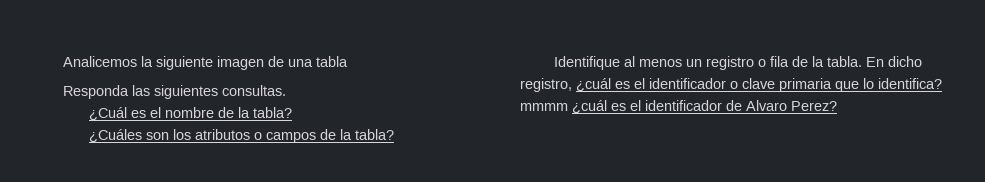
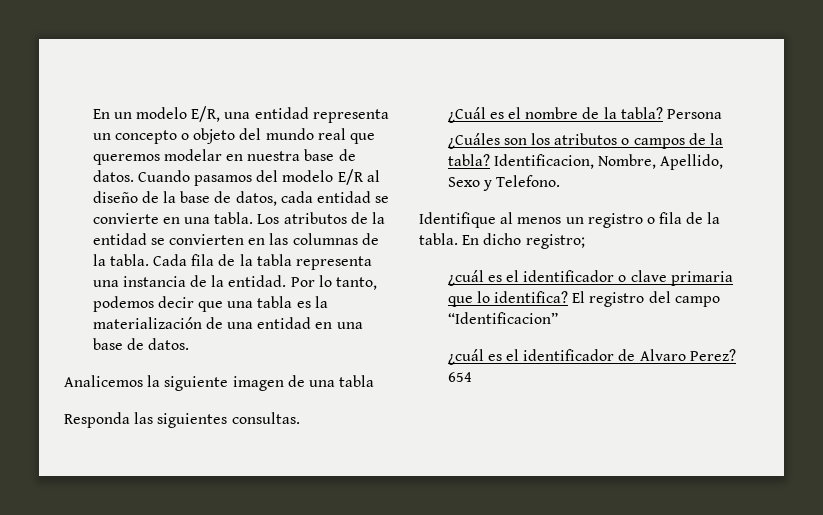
(63, 61) none -> [92,106,389,123] [92,128,376,144] [92,149,356,165] [92,169,380,186] [92,191,390,206] [92,212,386,224] [92,233,379,245] [92,254,373,270] [92,275,378,290] [92,296,328,312] [92,317,363,329] [92,338,190,350] En un modelo E/R, una entidad representa un concepto o objeto del mundo real que queremos modelar en nuestra base de datos. Cuando pasamos del modelo E/R al diseño de la base de datos, cada entidad se convierte en una tabla. Los atributos de la entidad se convierten en las columnas de la tabla. Cada fila de la tabla representa una instancia de la entidad. Por lo tanto, podemos decir que una tabla es la materialización de una entidad en una base de datos. //
(293, 112) none -> [667,109,723,119] Persona
(395, 134) none -> [493,154,724,170] [447,175,561,191] Identificacion, Nombre, Apellido, Sexo y Telefono.
[520,78,572,92] registro, -> [525,234,585,249] registro; //
[520,103,568,111] mmmm -> [572,291,720,307] [447,312,558,324] El registro del campo “Identificacion” //
(837, 106) none -> [447,372,472,382] 654

